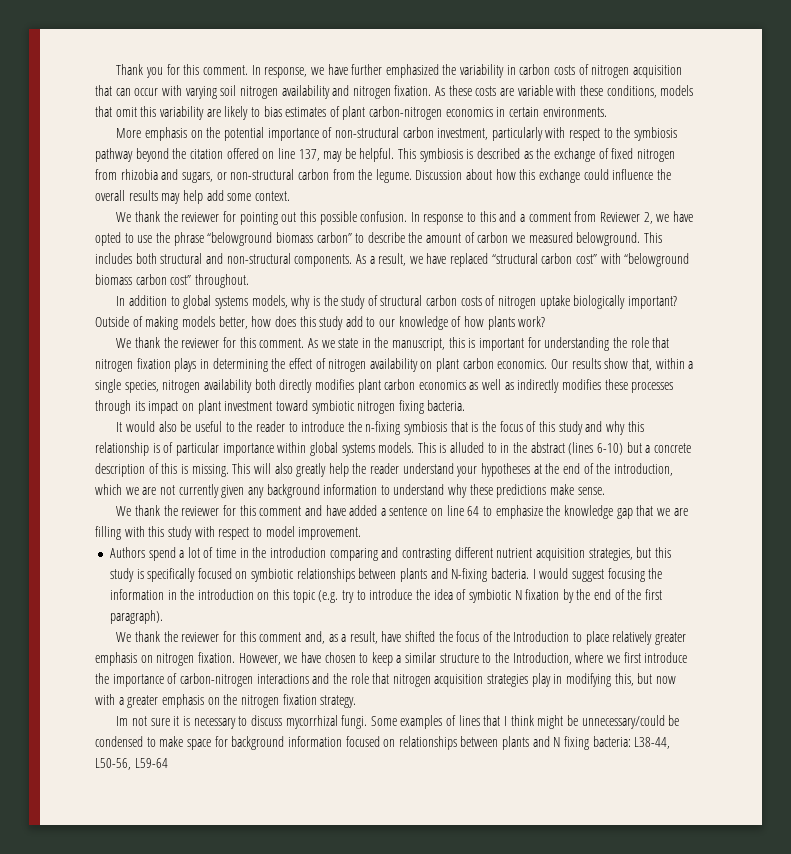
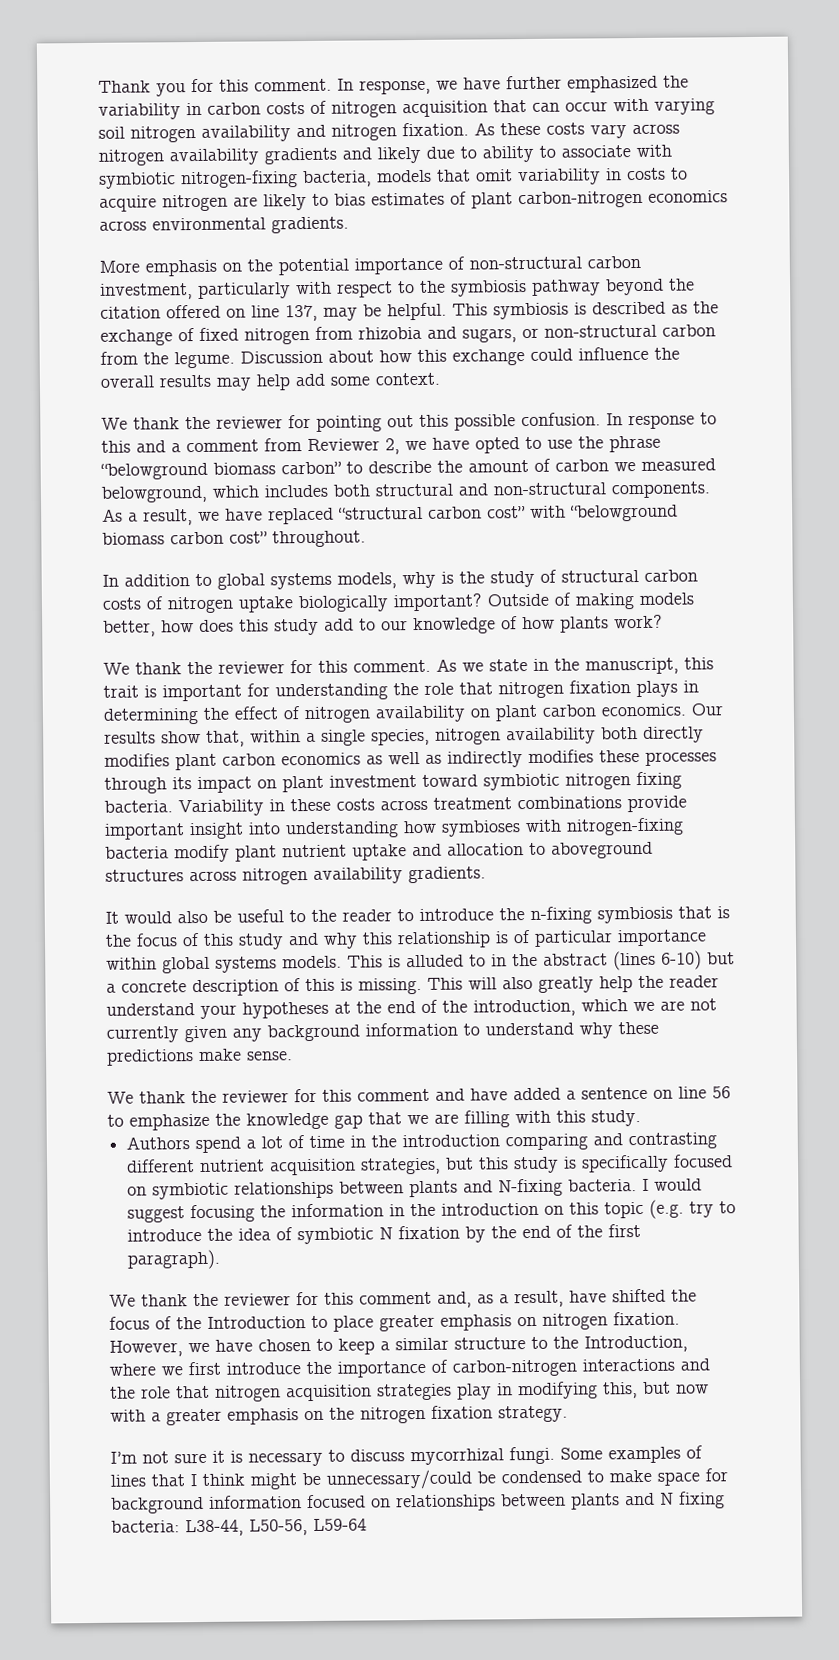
[500,85,694,98] [95,106,204,120] are variable with these conditions, models that omit this variability -> [590,123,680,139] [98,144,672,166] [99,167,688,189] [99,194,228,212] vary across nitrogen availability gradients and likely due to ability to associate with symbiotic nitrogen-fixing bacteria, models that omit variability in costs to acquire nitrogen
[496,107,607,117] in certain environments. -> [99,216,349,234] across environmental gradients.
[576,232,662,246] belowground. This -> [101,485,259,503] belowground, which
(465, 342) none -> [103,685,139,698] trait
(466, 405) none -> [178,795,687,817] [104,817,684,840] [105,841,653,863] [105,866,486,885] Variability in these costs across treatment combinations provide important insight into understanding how symbioses with nitrogen-fixing bacteria modify plant nutrient uptake and allocation to aboveground structures across nitrogen availability gradients.
[467,506,480,516] 64 -> [712,1086,731,1099] 56
[167,526,362,540] study with respect to model improvement. -> [591,1110,641,1127] study.
[612,631,653,645] relatively -> (374, 1323) none
[116,716,129,726] Im -> [110,1451,137,1464] I’m

